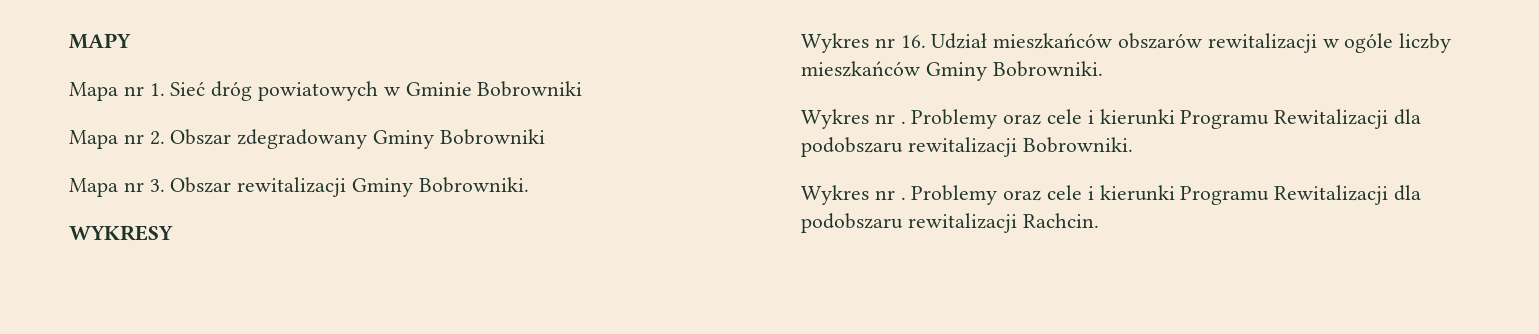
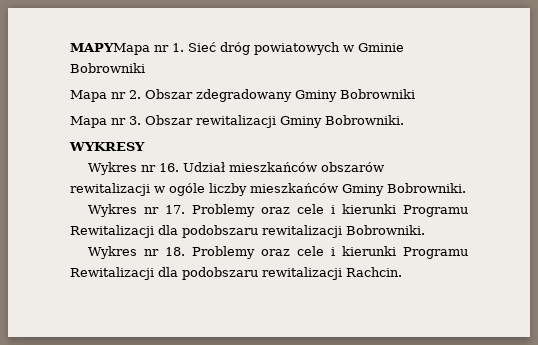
[69,33,131,49] [69,82,118,101] MAPY // Mapa -> [70,43,150,55] MAPYMapa
[900,121,906,124] . -> [165,205,186,214] 17.
[900,197,906,200] . -> [165,247,186,256] 18.

